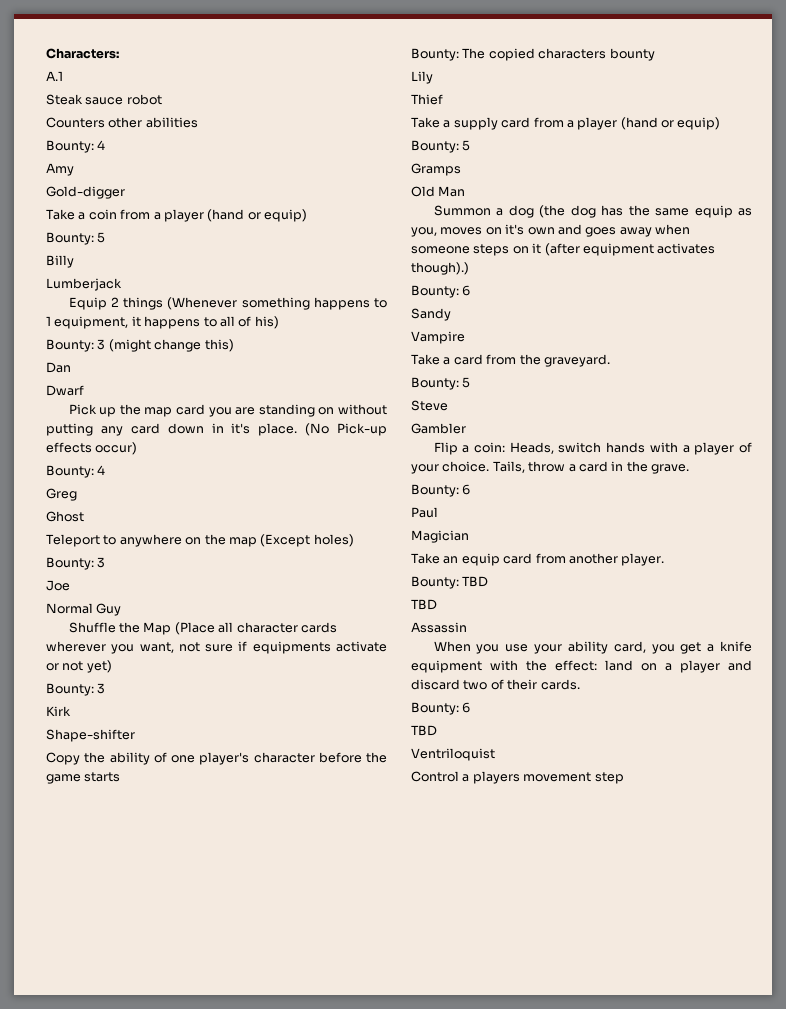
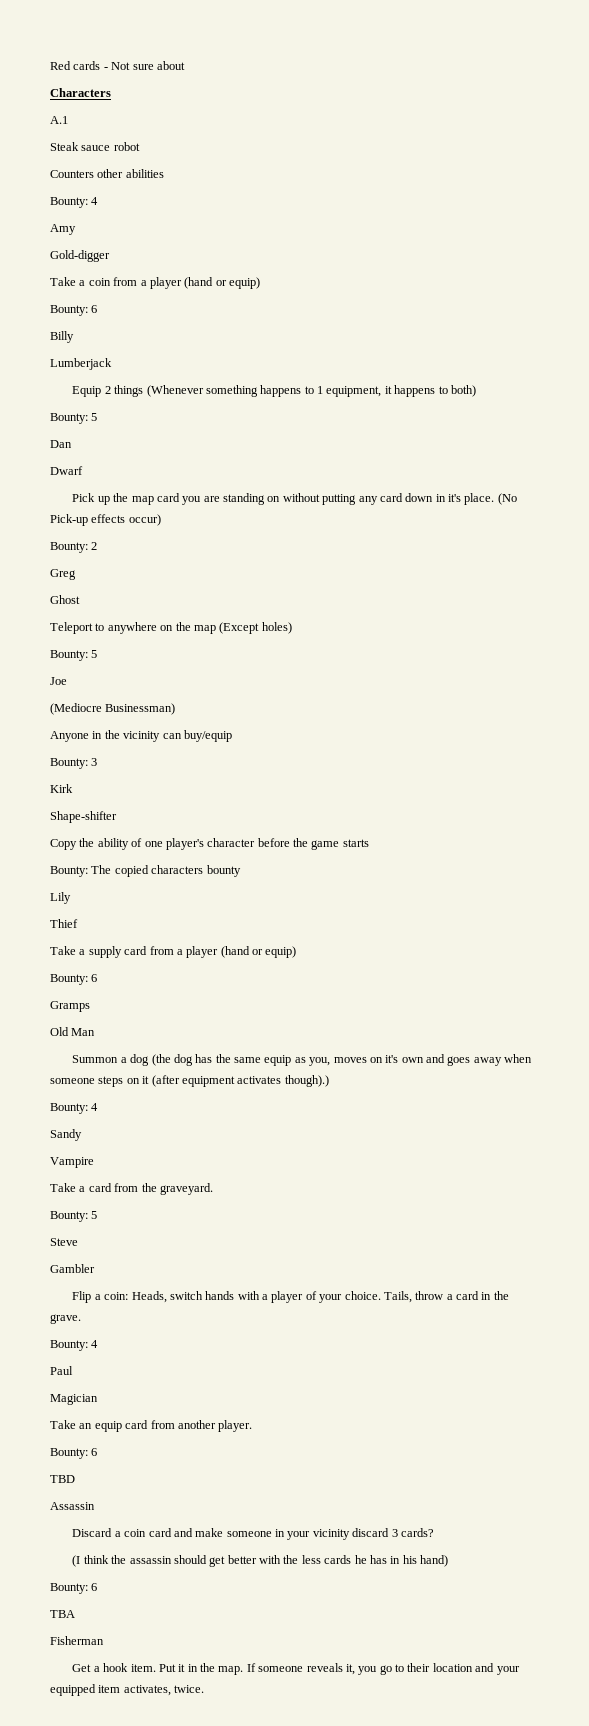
[46,48,119,59] Characters: -> [50,61,185,70] [50,88,111,97] Red cards - Not sure about // Characters
[97,232,106,243] 5 -> [91,305,98,313] 6
[219,316,279,329] [46,339,234,352] all of his) // Bounty: 3 (might change this) -> [450,385,476,397] [50,413,98,424] both) // Bounty: 5
[97,465,106,475] 4 -> [91,542,98,550] 2
[97,557,106,568] 3 -> [91,650,98,658] 5
[46,603,122,616] [68,622,337,635] [46,641,387,654] [46,660,112,673] Normal Guy // Shuffle the Map (Place all character cards wherever you want, not sure if equipments activate or not yet) -> [50,703,176,715] [50,730,232,742] (Mediocre Businessman) // Anyone in the vicinity can buy/equip
[462,140,471,151] 5 -> [91,974,98,982] 6
[462,285,471,296] 6 -> [91,1103,99,1111] 4
[462,484,471,495] 6 -> [91,1340,99,1348] 4
[462,576,489,587] TBD -> [91,1448,98,1456] 6
[433,641,752,654] [411,660,752,673] [411,679,580,690] [411,702,471,715] [411,725,437,736] [411,748,495,761] [411,771,624,784] When you use your ability card, you get a knife equipment with the effect: land on a player and discard two of their cards. // Bounty: 6 // TBD // Ventriloquist // Control a players movement step -> [72,1528,434,1540] [72,1555,449,1567] [50,1583,98,1594] [50,1610,75,1618] [50,1636,104,1645] [72,1663,520,1675] [50,1684,205,1696] Discard a coin card and make someone in your vicinity discard 3 cards? // (I think the assassin should get better with the less cards he has in his hand) // Bounty: 6 // TBA // Fisherman // Get a hook item. Put it in the map. If someone reveals it, you go to their location and your equipped item activates, twice.

